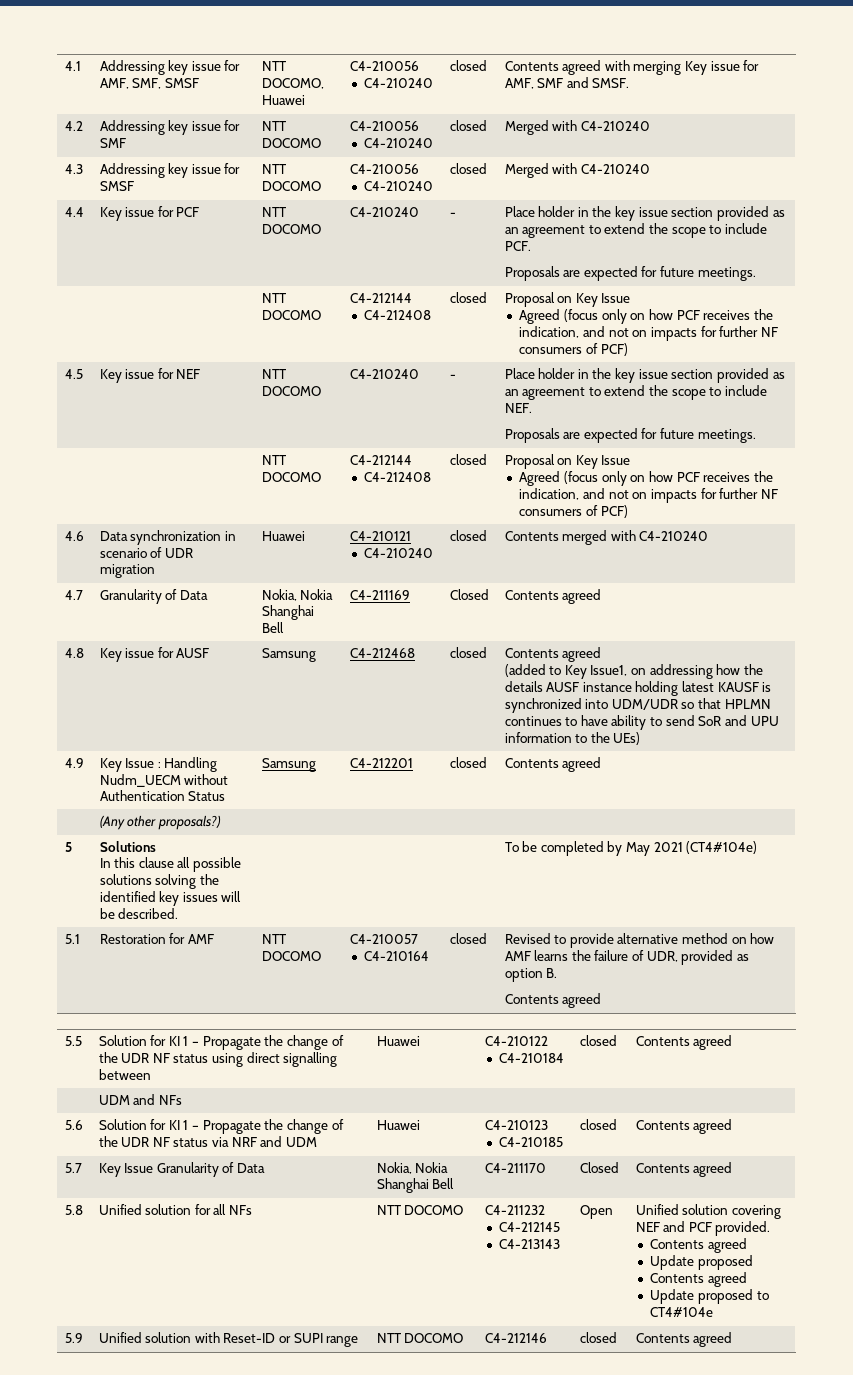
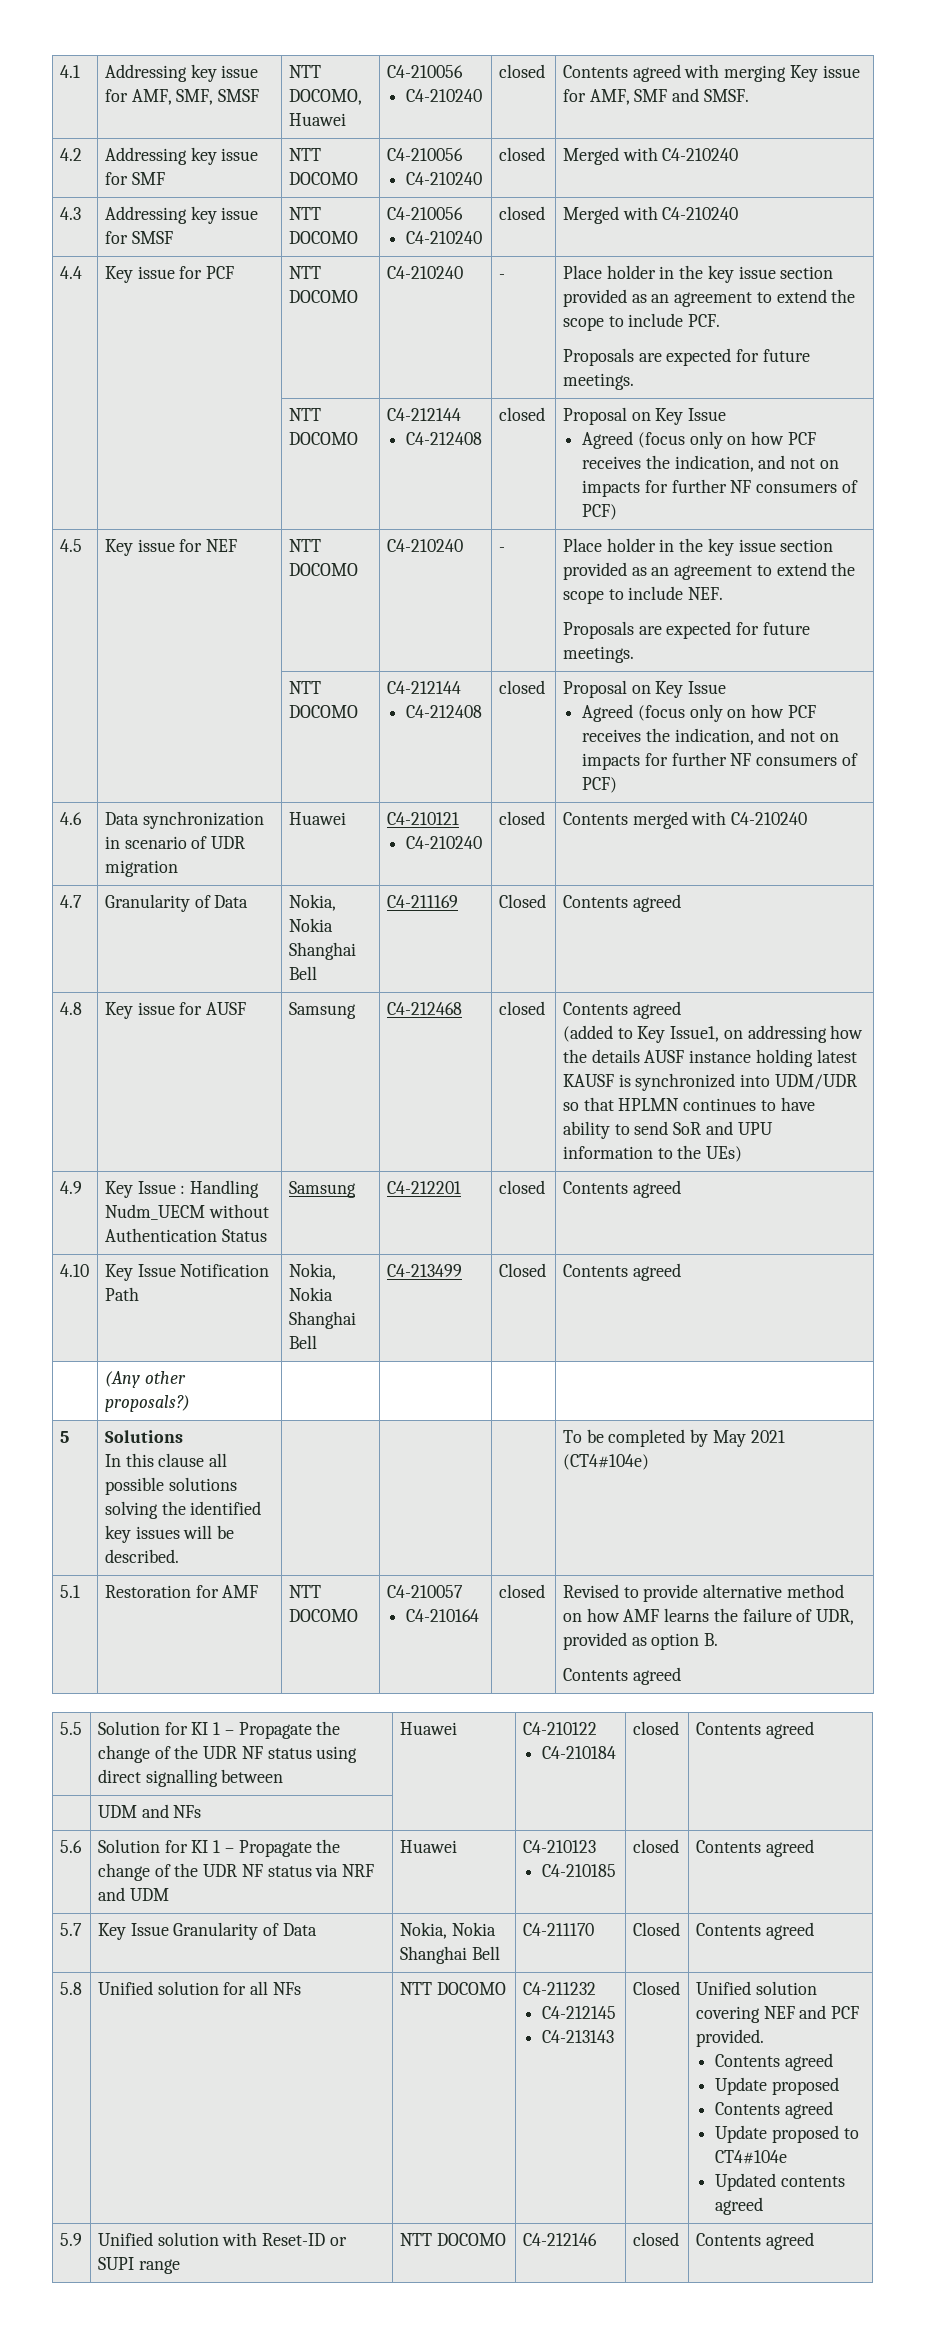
(602, 764) none -> [59,1264,89,1277] [104,1264,270,1281] [104,1287,139,1301] [288,1263,336,1280] [288,1287,333,1301] [288,1311,356,1329] [288,1335,317,1349] [386,1264,462,1277] [498,1263,546,1277] [562,1263,681,1281] // 4.10 | Key Issue Notification Path | Nokia, Nokia Shanghai Bell | C4-213499 | Closed | Contents agreed
[579,1205,613,1219] Open -> [632,1981,680,1995] Closed
(714, 1312) none -> [715,2173,845,2191] [715,2197,764,2215] // Updated contents agreed

